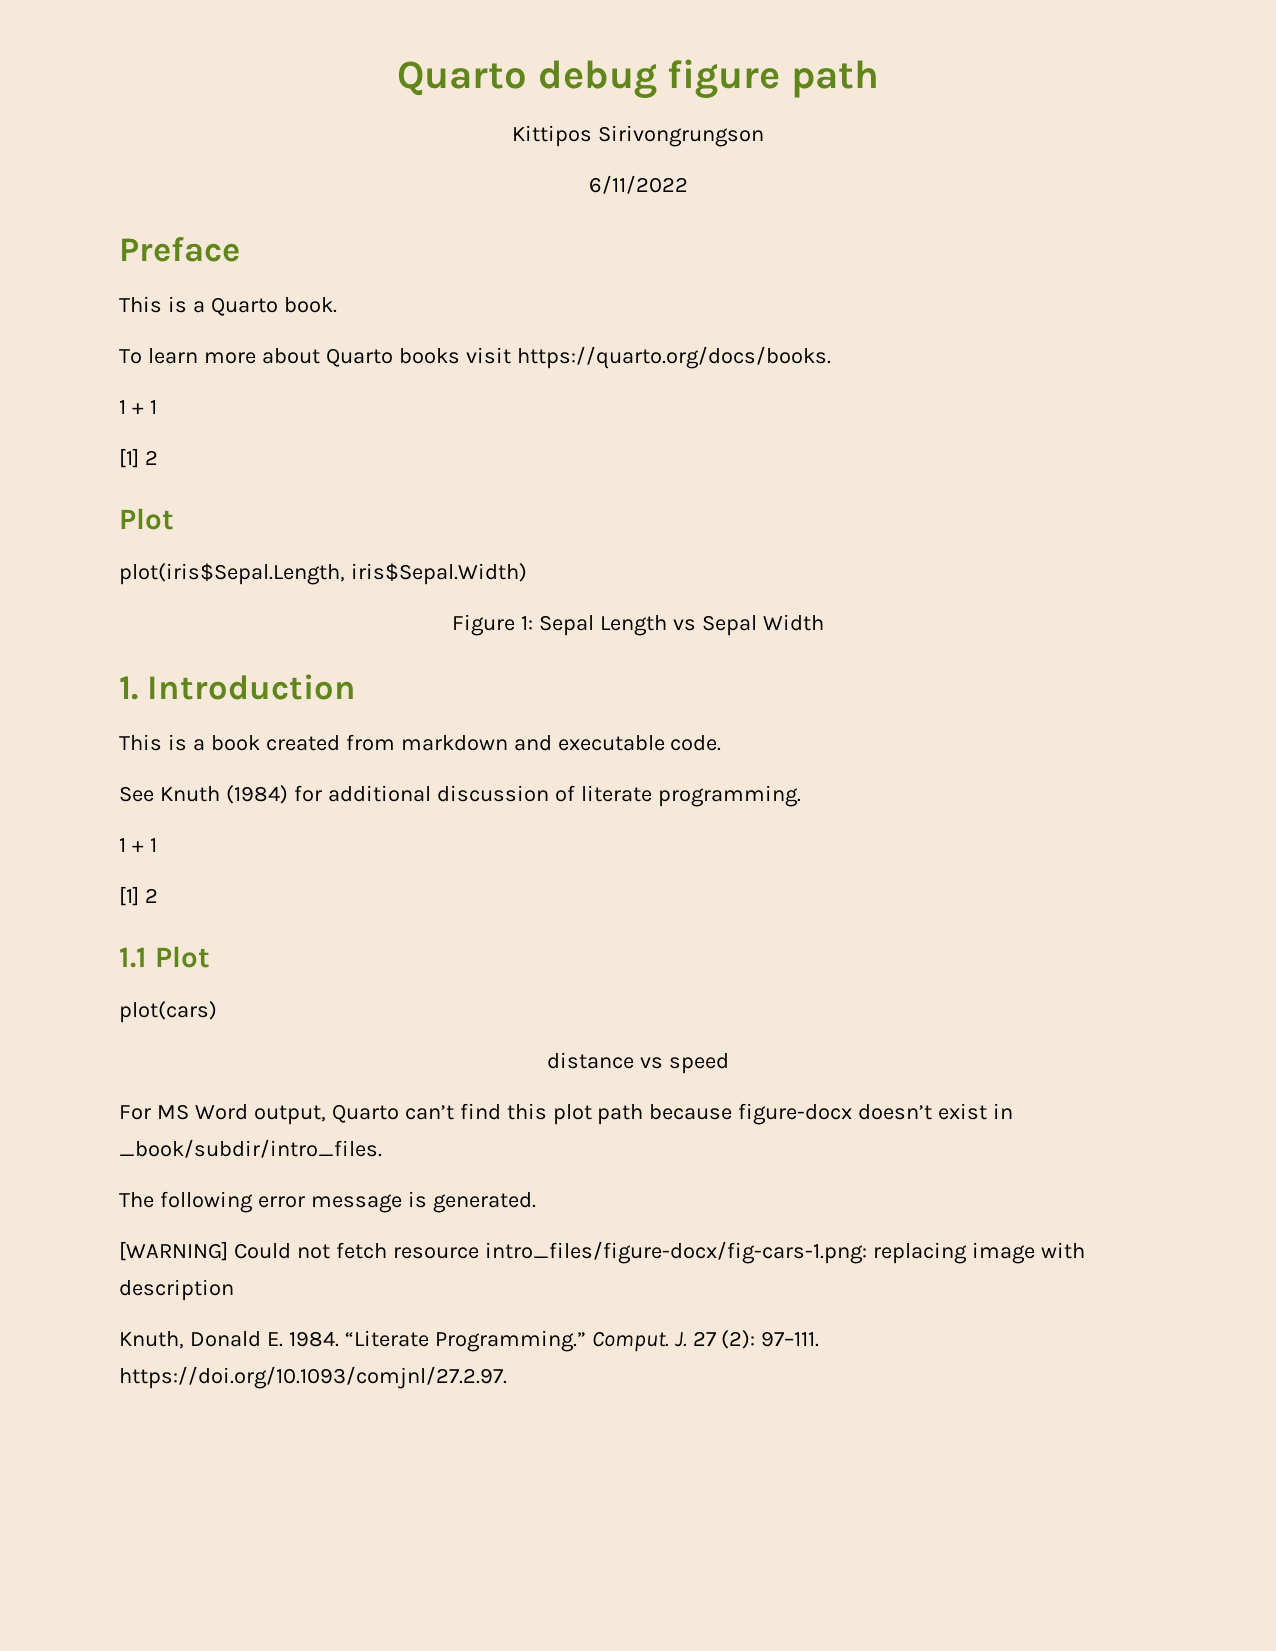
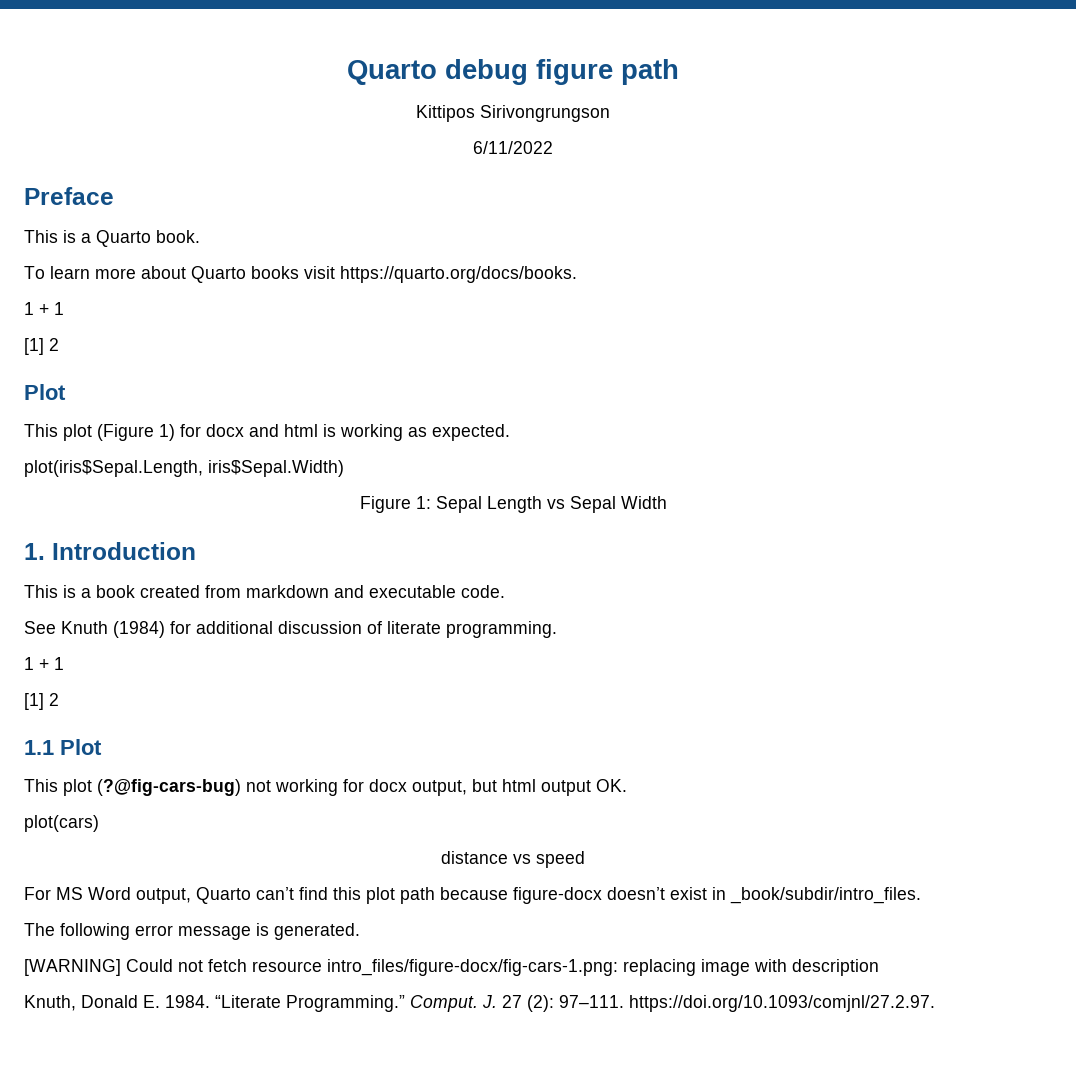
(174, 519) none -> [24,424,510,441] // This plot (Figure 1) for docx and html is working as expected.
(210, 957) none -> [24,779,627,796] // This plot (?@fig-cars-bug) not working for docx output, but html output OK.

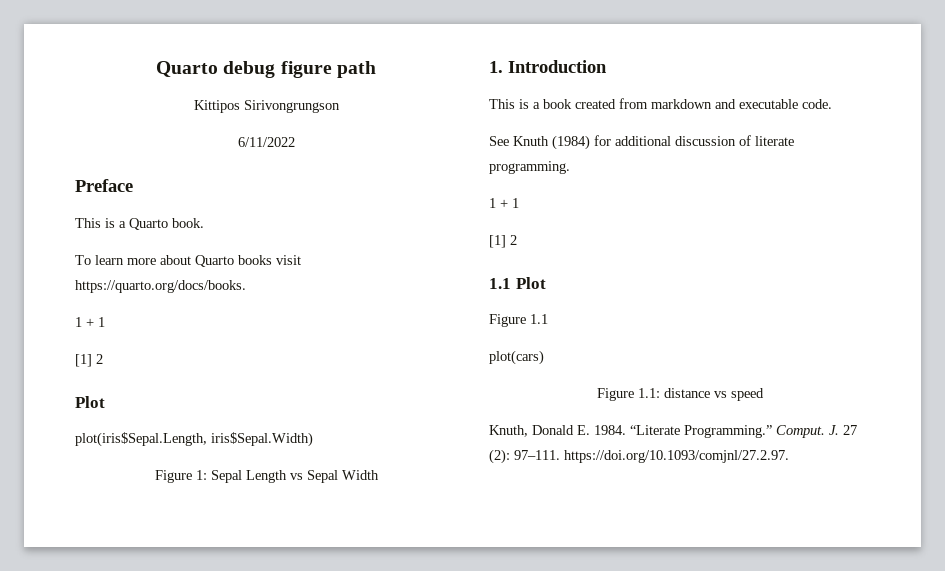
[24,424,510,441] // This plot (Figure 1) for docx and html is working as expected. -> (105, 402) none
[24,779,627,796] This plot (?@fig-cars-bug) not working for docx output, but html output OK. -> [489,314,548,327] Figure 1.1
(99, 823) none -> [597,388,660,401] Figure 1.1:
[24,887,921,904] [24,923,360,940] [24,959,879,976] // For MS Word output, Quarto can’t find this plot path because figure-docx doesn’t exist in _book/subdir/intro_files. // The following error message is generated. // [WARNING] Could not fetch resource intro_files/figure-docx/fig-cars-1.png: replacing image with description -> (764, 394) none

